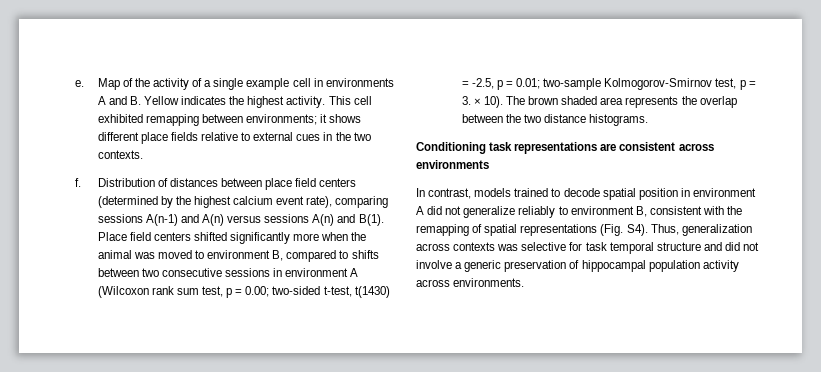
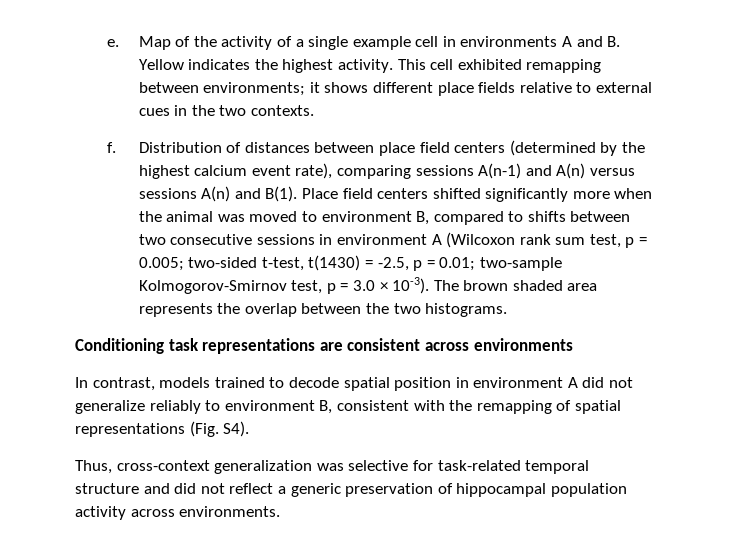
[245,286,270,297] 0.00; -> [138,257,184,271] 0.005;
[461,96,503,108] 3. × 10). -> [352,277,430,294] 3.0 × 10-3).
[544,114,587,123] distance -> (421, 308) none
[650,224,752,236] [416,242,496,251] Thus, generalization across contexts -> [75,460,313,474] // Thus, cross-context generalization
[585,242,607,251] task -> [437,460,521,471] task-related
[416,260,452,269] involve -> [229,483,274,494] reflect

